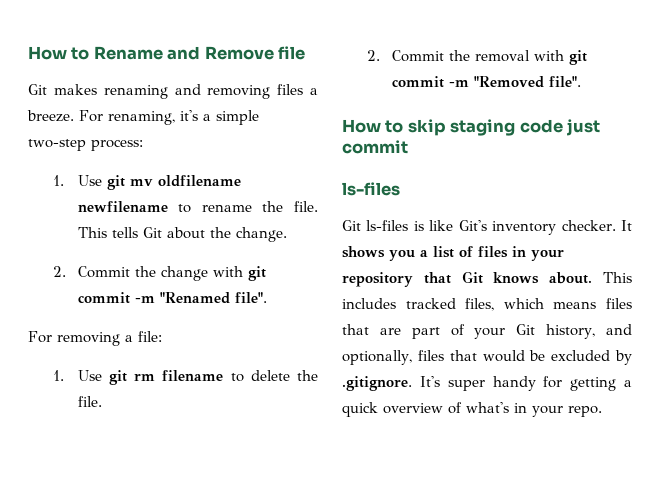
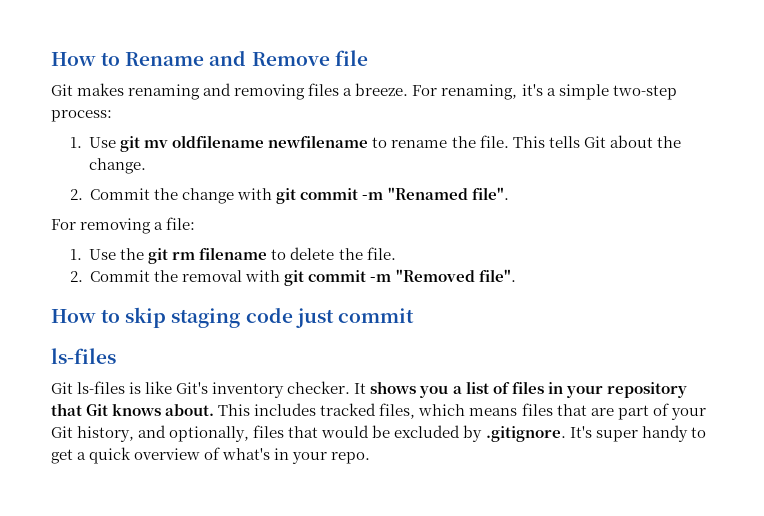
(102, 375) none -> [120,248,145,260] the
[543,376,617,391] for getting -> [690,427,706,438] [51,449,73,464] to get

